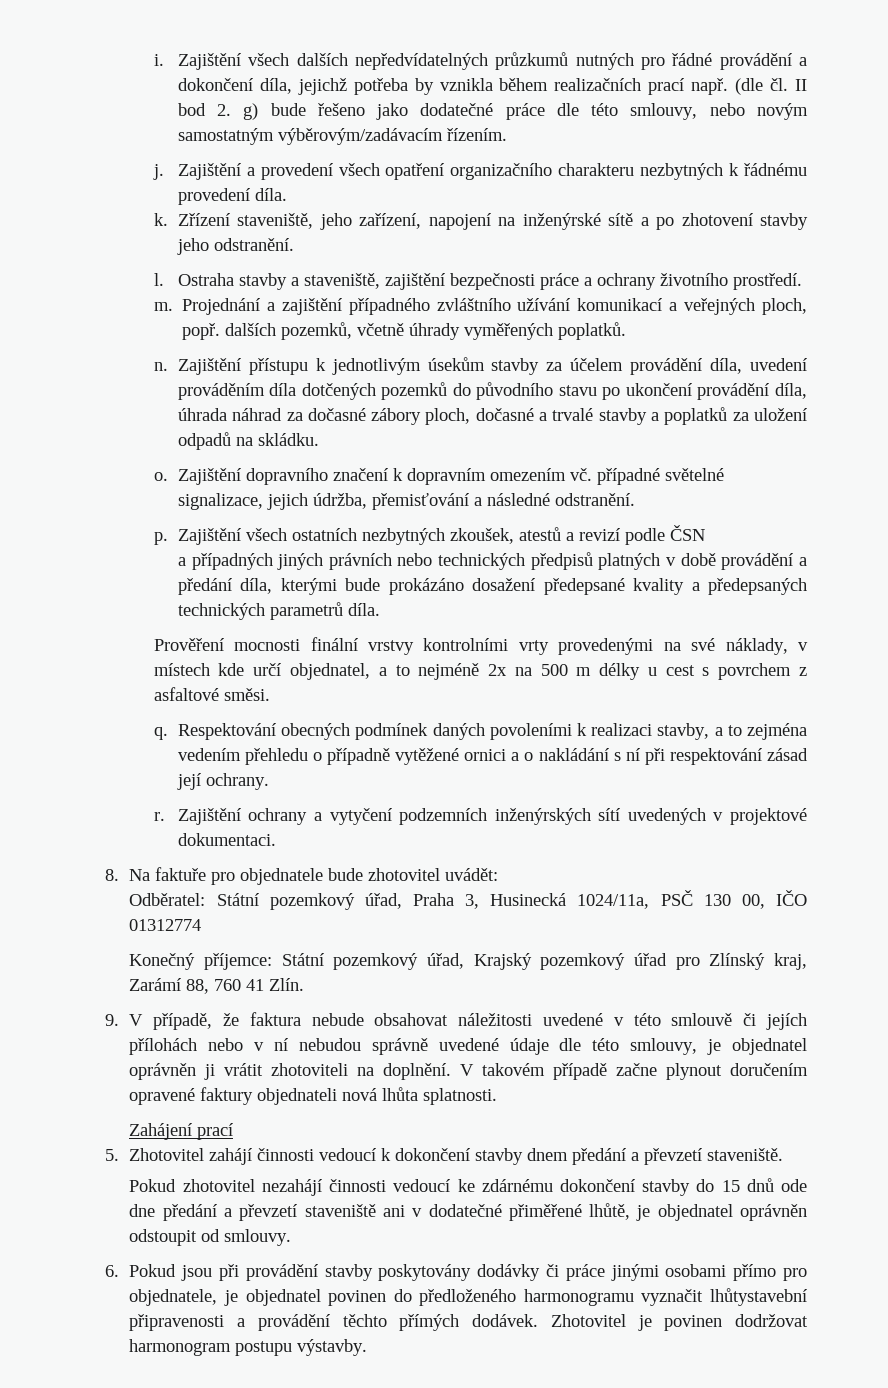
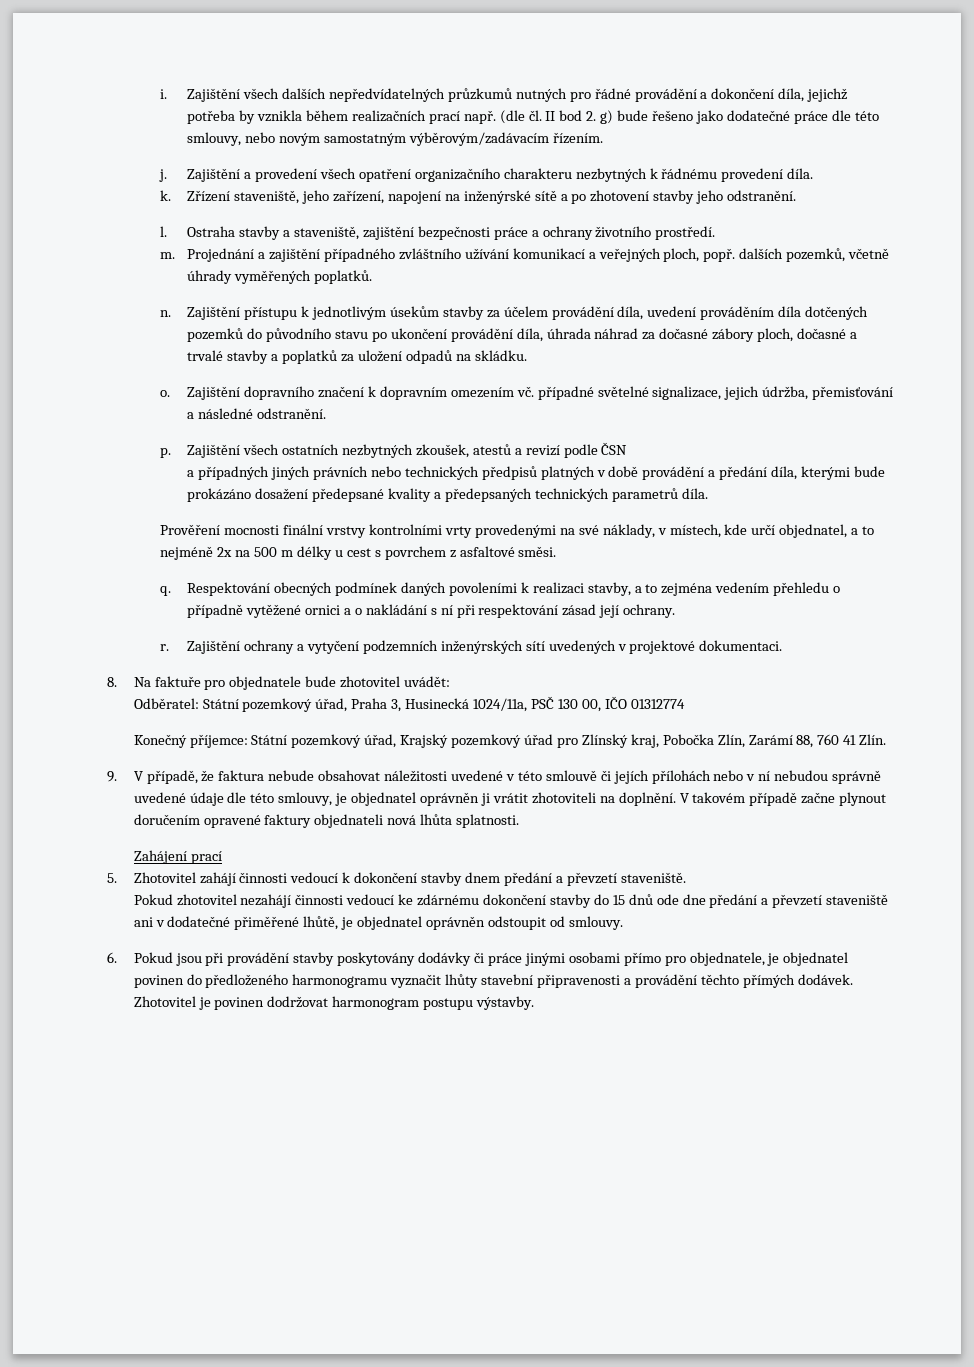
[153,663,210,676] místech -> [669,524,721,538] místech,
(808, 961) none -> [662,734,745,748] Pobočka Zlín,
[710,1288,807,1306] lhůtystavební -> [445,974,534,988] lhůty stavební

